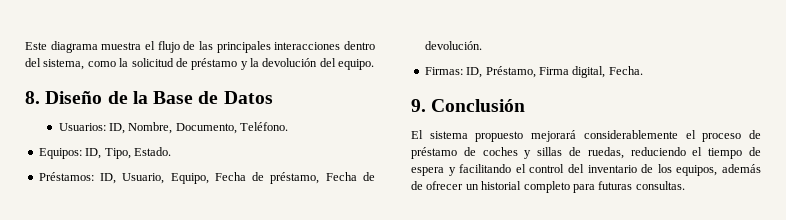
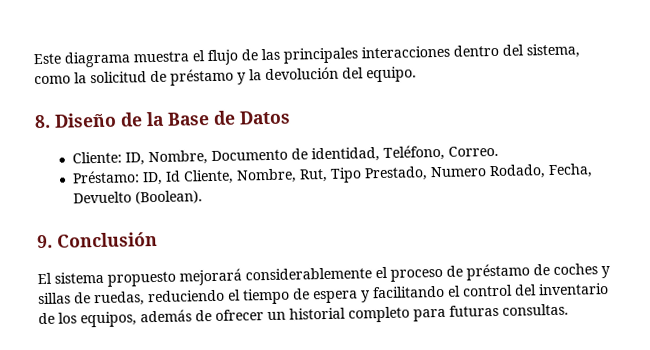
[58,123,106,131] Usuarios: -> [71,151,122,164] Cliente:
[175,122,289,134] [38,147,171,159] [38,172,375,184] [424,41,482,50] [424,66,643,78] Documento, Teléfono. // Equipos: ID, Tipo, Estado. // Préstamos: ID, Usuario, Equipo, Fecha de préstamo, Fecha de devolución. // Firmas: ID, Préstamo, Firma digital, Fecha. -> [210,144,499,163] [71,163,593,186] [72,190,203,205] Documento de identidad, Teléfono, Correo. // Préstamo: ID, Id Cliente, Nombre, Rut, Tipo Prestado, Numero Rodado, Fecha, Devuelto (Boolean).

